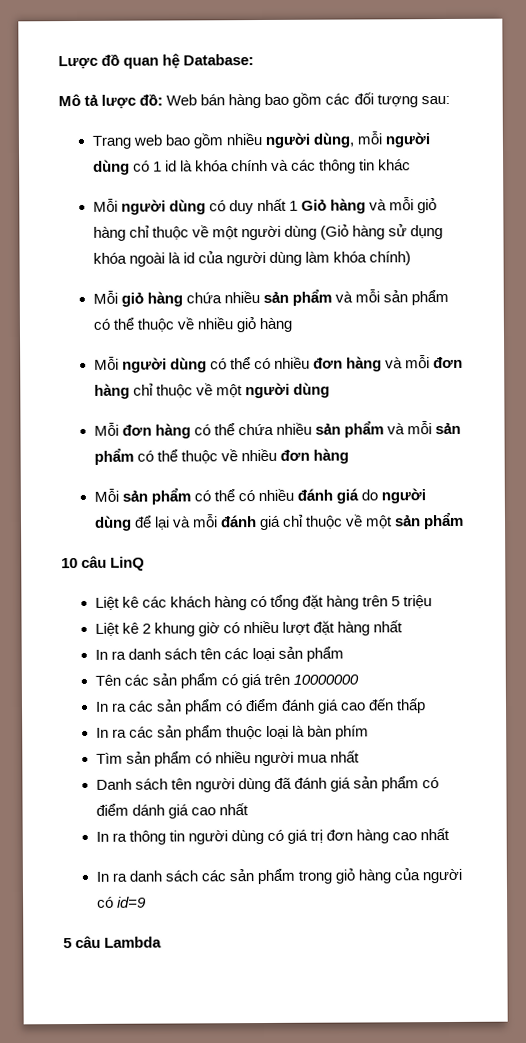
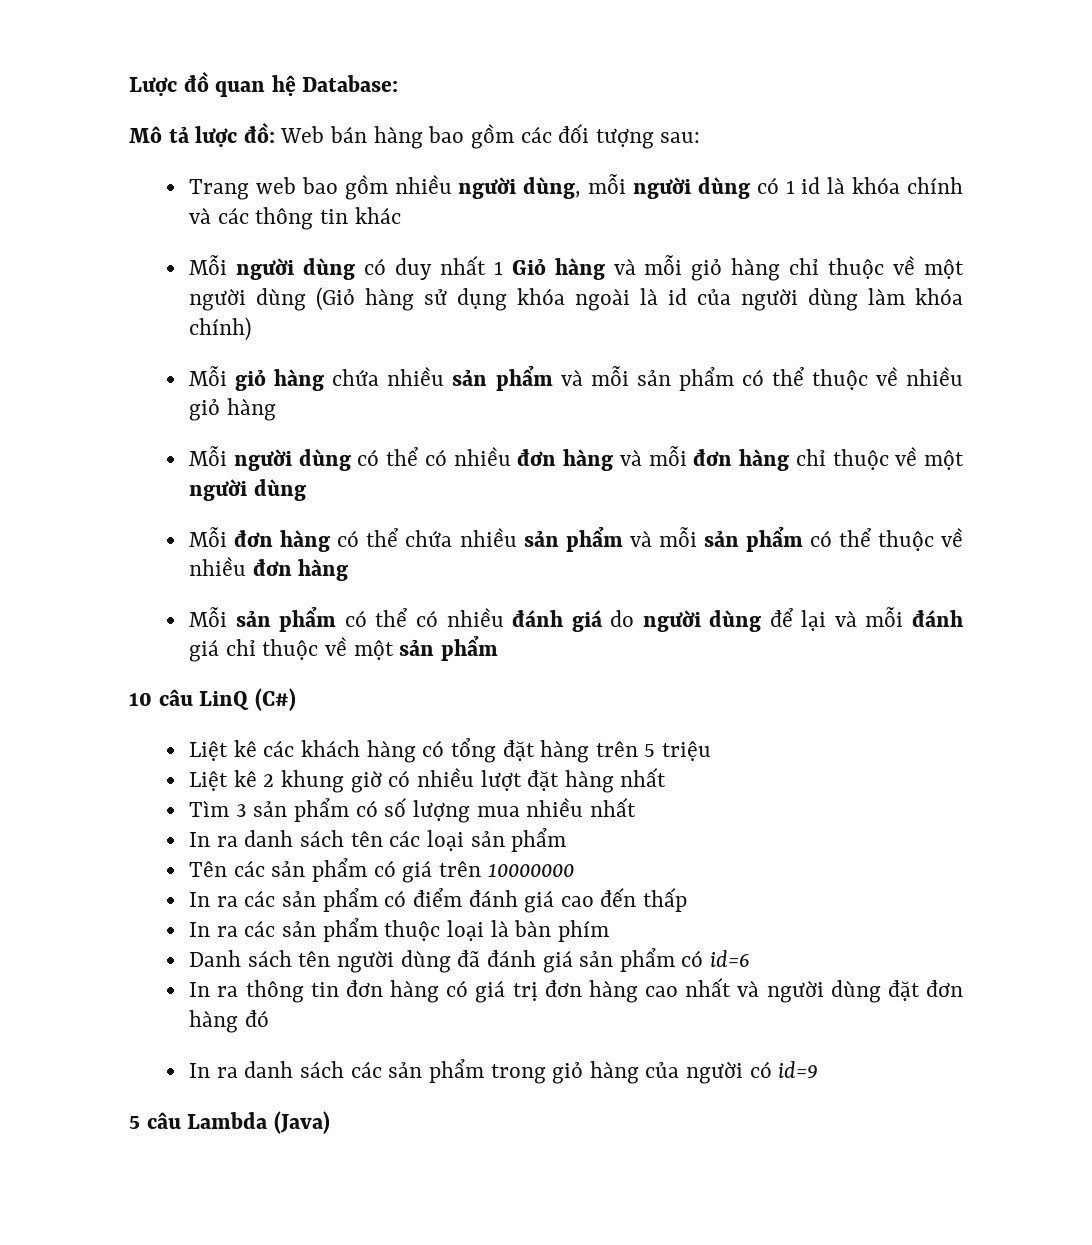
(146, 563) none -> [254,688,296,711] (C#)
(404, 626) none -> [189,798,636,823] // Tìm 3 sản phẩm có số lượng mua nhiều nhất
[95,750,361,767] // Tìm sản phẩm có nhiều người mua nhất -> (609, 931) none
[95,803,249,819] điểm dánh giá cao nhất -> [709,950,750,967] id=6
[187,830,264,845] người dùng -> [345,980,440,1003] đơn hàng
(451, 834) none -> [737,980,964,1003] [189,1010,269,1033] và người dùng đặt đơn hàng đó
(163, 942) none -> [273,1111,330,1134] (Java)

